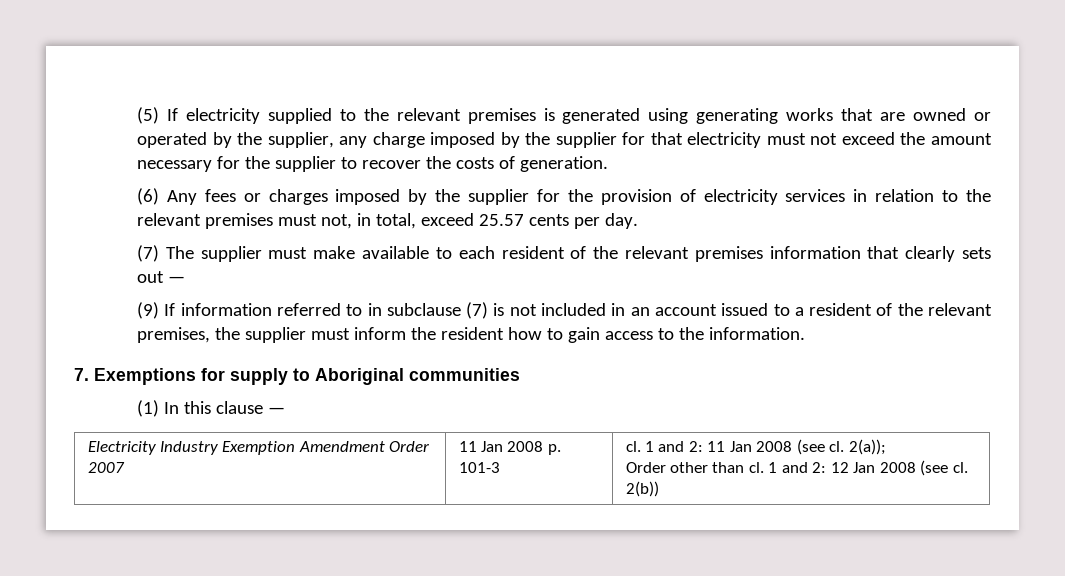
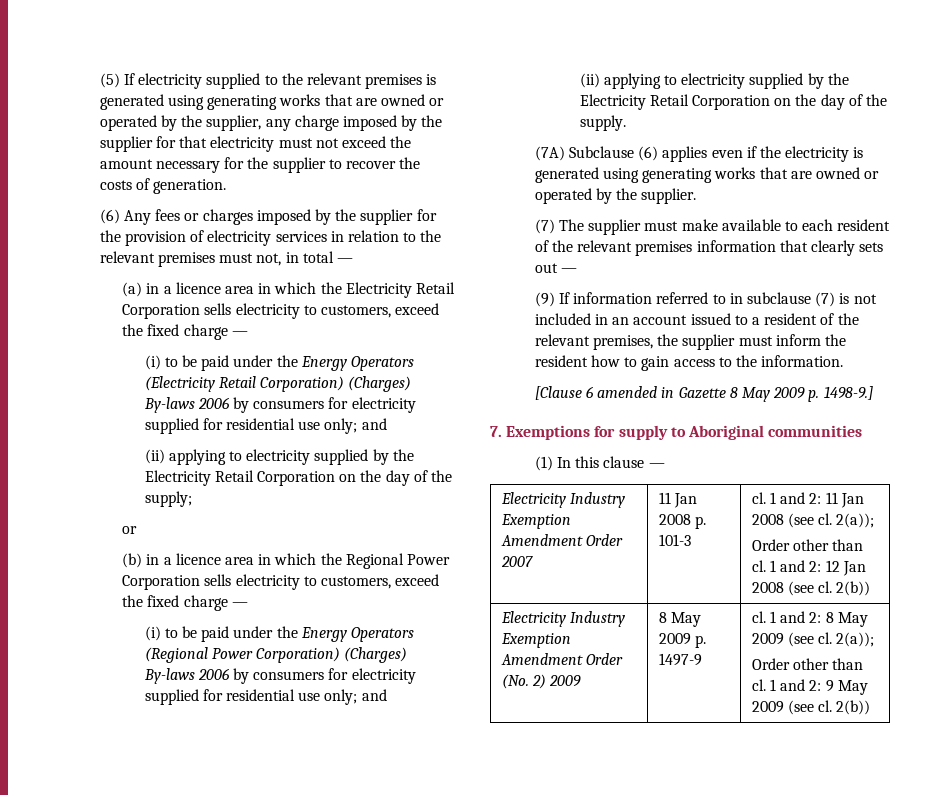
[375,213,638,229] total, exceed 25.57 cents per day. -> [302,251,353,263] [122,282,455,298] [122,303,440,319] [122,324,248,340] [144,355,414,371] [144,376,412,392] [143,397,416,413] [144,418,387,434] [144,449,414,465] [144,470,452,486] [144,491,192,507] [122,526,138,534] [122,553,450,569] [122,574,440,590] [122,595,248,611] [144,626,414,642] [144,647,408,663] [143,668,416,684] [144,689,387,705] [579,73,849,89] [579,94,887,110] [579,115,626,131] [534,146,864,162] [534,167,880,183] [534,188,697,204] total — // (a) in a licence area in which the Electricity Retail Corporation sells electricity to customers, exceed the fixed charge — // (i) to be paid under the Energy Operators (Electricity Retail Corporation) (Charges) By-laws 2006 by consumers for electricity supplied for residential use only; and // (ii) applying to electricity supplied by the Electricity Retail Corporation on the day of the supply; // or // (b) in a licence area in which the Regional Power Corporation sells electricity to customers, exceed the fixed charge — // (i) to be paid under the Energy Operators (Regional Power Corporation) (Charges) By-laws 2006 by consumers for electricity supplied for residential use only; and // (ii) applying to electricity supplied by the Electricity Retail Corporation on the day of the supply. // (7A) Subclause (6) applies even if the electricity is generated using generating works that are owned or operated by the supplier.
(805, 333) none -> [534,386,873,402] // [Clause 6 amended in Gazette 8 May 2009 p. 1498-9.]
(659, 489) none -> [500,611,626,627] [500,633,571,648] [500,653,624,665] [501,674,582,689] [658,612,702,627] [658,633,707,648] [658,653,702,666] [751,611,868,627] [751,632,875,647] [751,658,864,670] [751,679,868,695] [751,700,871,715] // Electricity Industry Exemption Amendment Order (No. 2) 2009 | 8 May 2009 p. 1497-9 | cl. 1 and 2: 8 May 2009 (see cl. 2(a)); // Order other than cl. 1 and 2: 9 May 2009 (see cl. 2(b))

